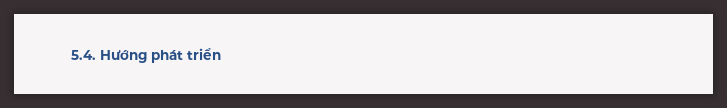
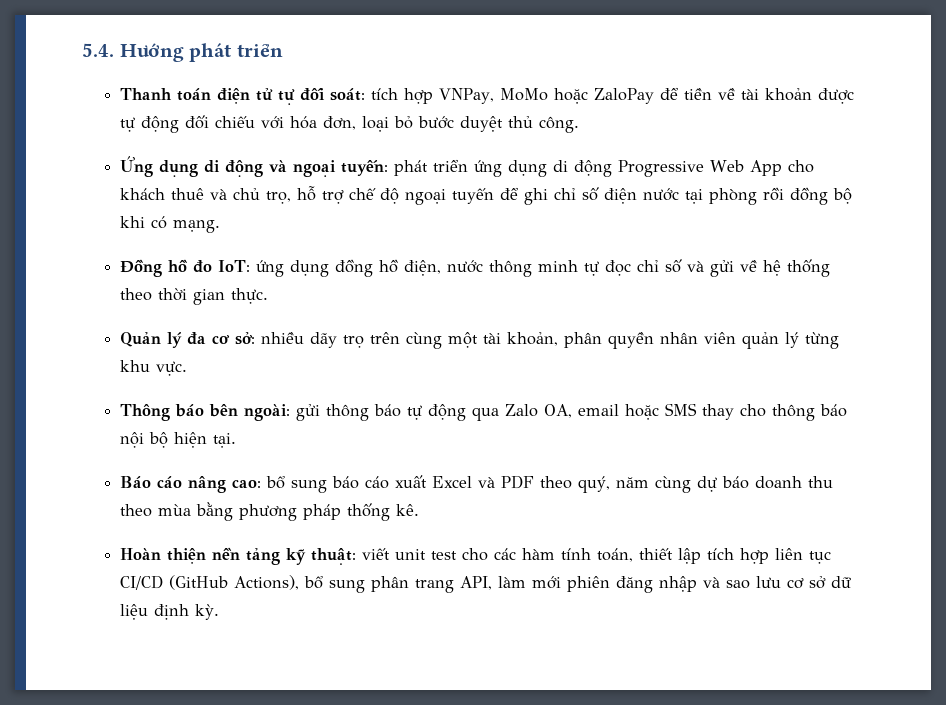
(221, 54) none -> [119,87,854,105] [119,115,579,133] [119,156,814,177] [119,186,852,205] [119,216,220,233] [119,259,830,277] [119,288,268,305] [119,332,839,349] [119,360,187,376] [119,403,847,421] [119,432,236,448] [119,475,833,493] [119,502,419,521] [119,547,831,565] [119,575,852,593] [119,604,219,620] // Thanh toán điện tử tự đối soát: tích hợp VNPay, MoMo hoặc ZaloPay để tiền về tài khoản được tự động đối chiếu với hóa đơn, loại bỏ bước duyệt thủ công. // Ứng dụng di động và ngoại tuyến: phát triển ứng dụng di động Progressive Web App cho khách thuê và chủ trọ, hỗ trợ chế độ ngoại tuyến để ghi chỉ số điện nước tại phòng rồi đồng bộ khi có mạng. // Đồng hồ đo IoT: ứng dụng đồng hồ điện, nước thông minh tự đọc chỉ số và gửi về hệ thống theo thời gian thực. // Quản lý đa cơ sở: nhiều dãy trọ trên cùng một tài khoản, phân quyền nhân viên quản lý từng khu vực. // Thông báo bên ngoài: gửi thông báo tự động qua Zalo OA, email hoặc SMS thay cho thông báo nội bộ hiện tại. // Báo cáo nâng cao: bổ sung báo cáo xuất Excel và PDF theo quý, năm cùng dự báo doanh thu theo mùa bằng phương pháp thống kê. // Hoàn thiện nền tảng kỹ thuật: viết unit test cho các hàm tính toán, thiết lập tích hợp liên tục CI/CD (GitHub Actions), bổ sung phân trang API, làm mới phiên đăng nhập và sao lưu cơ sở dữ liệu định kỳ.

